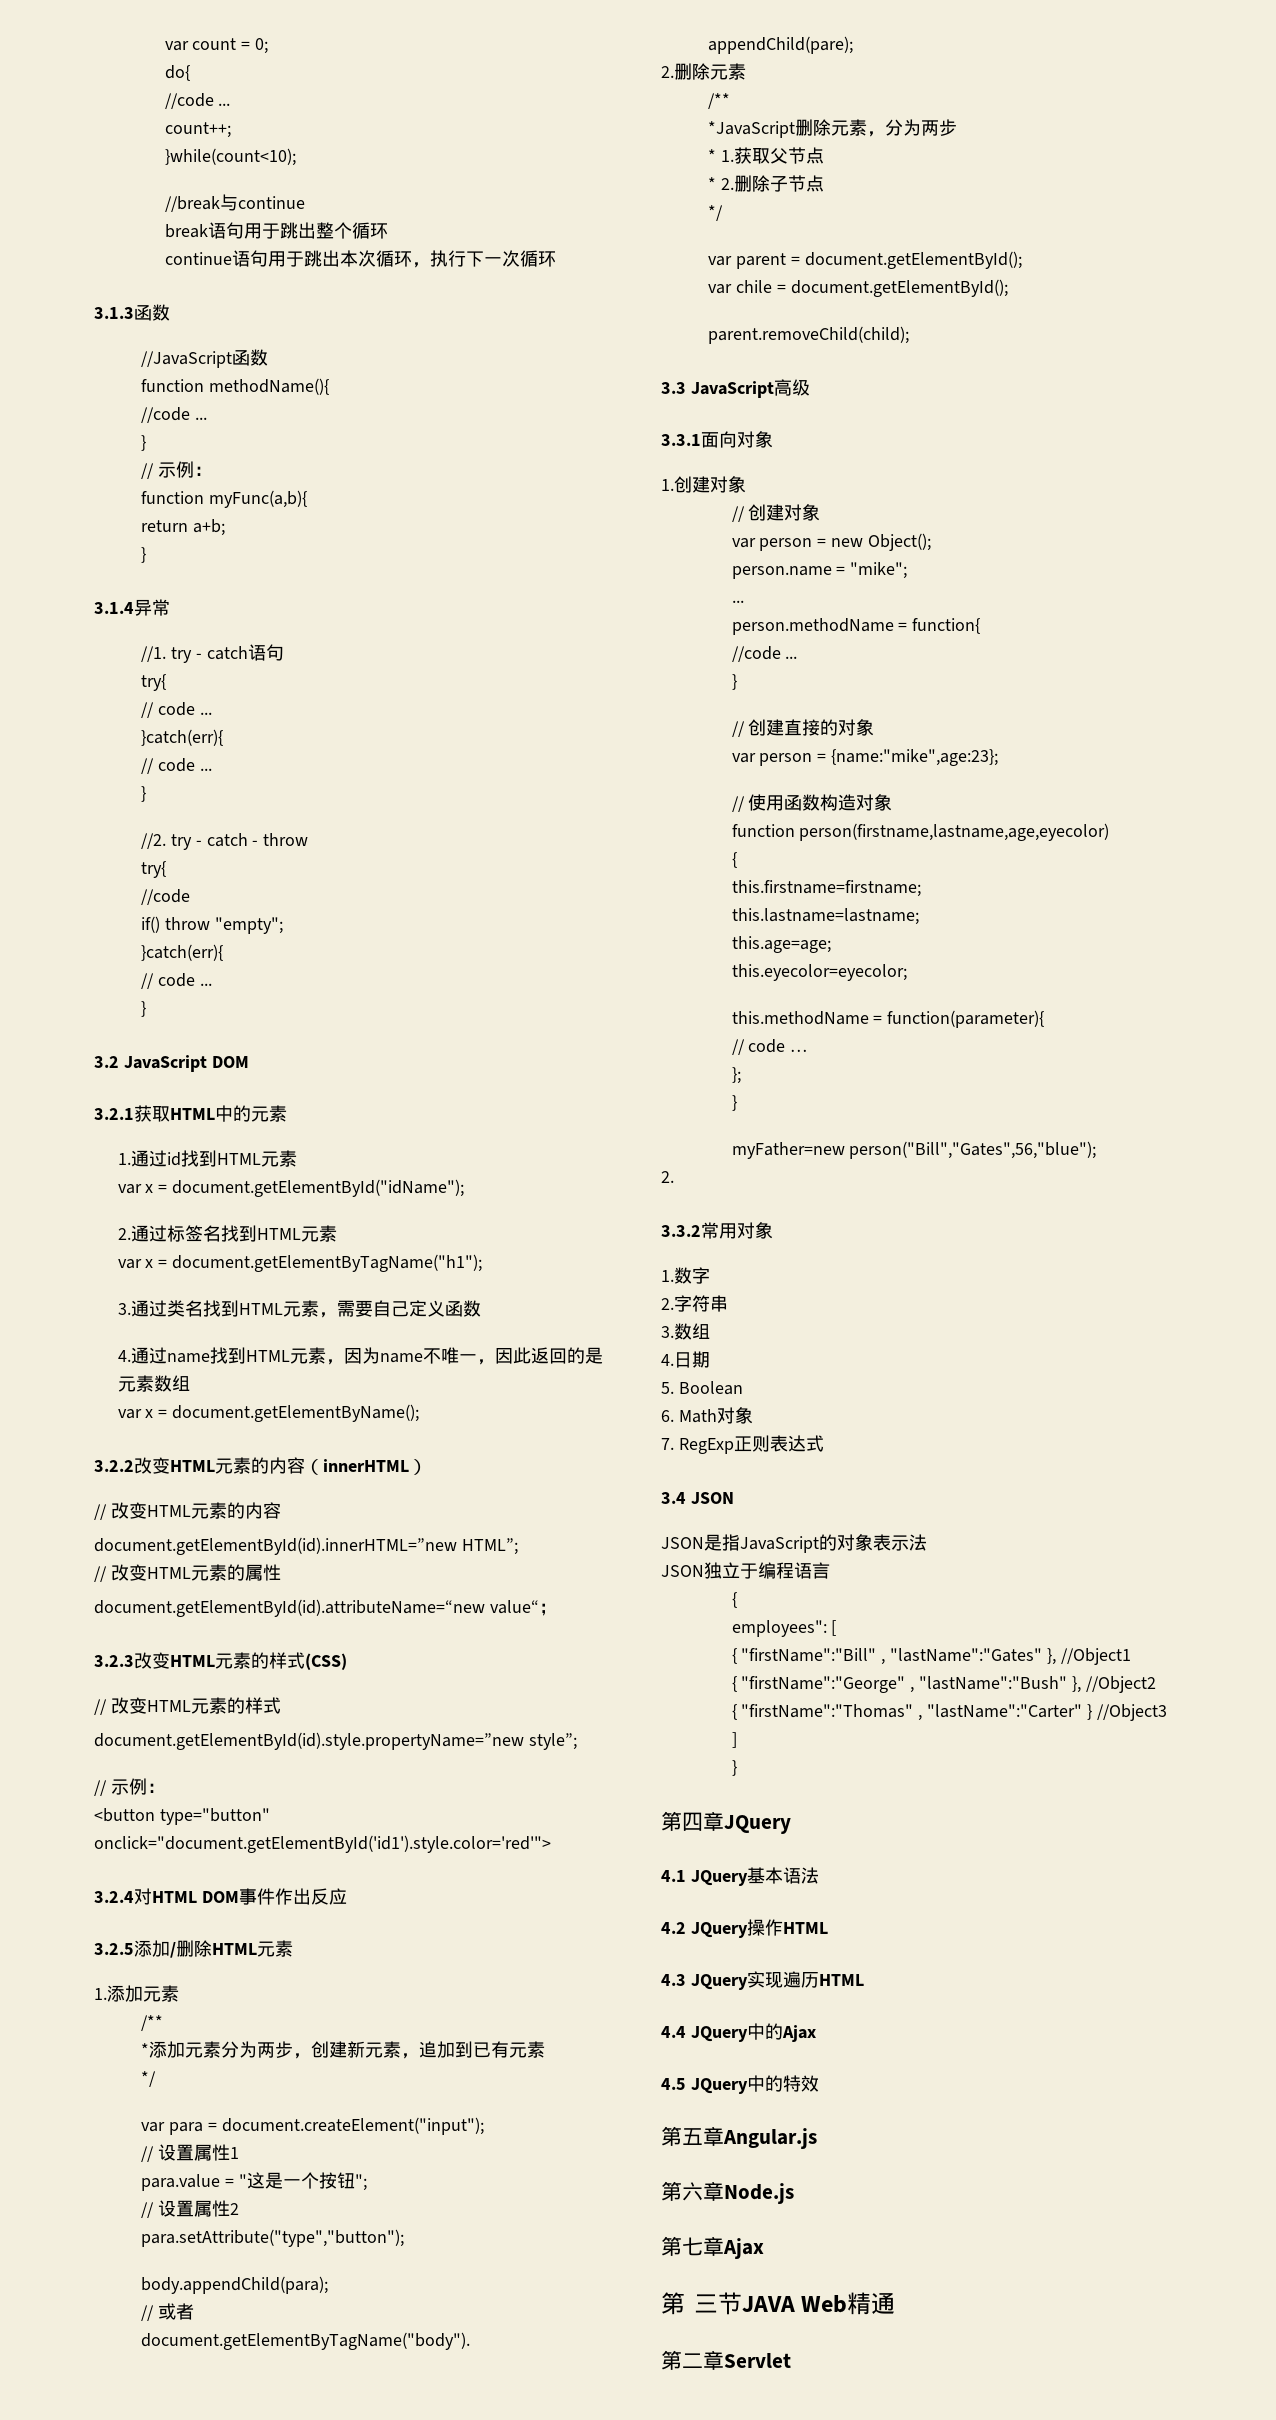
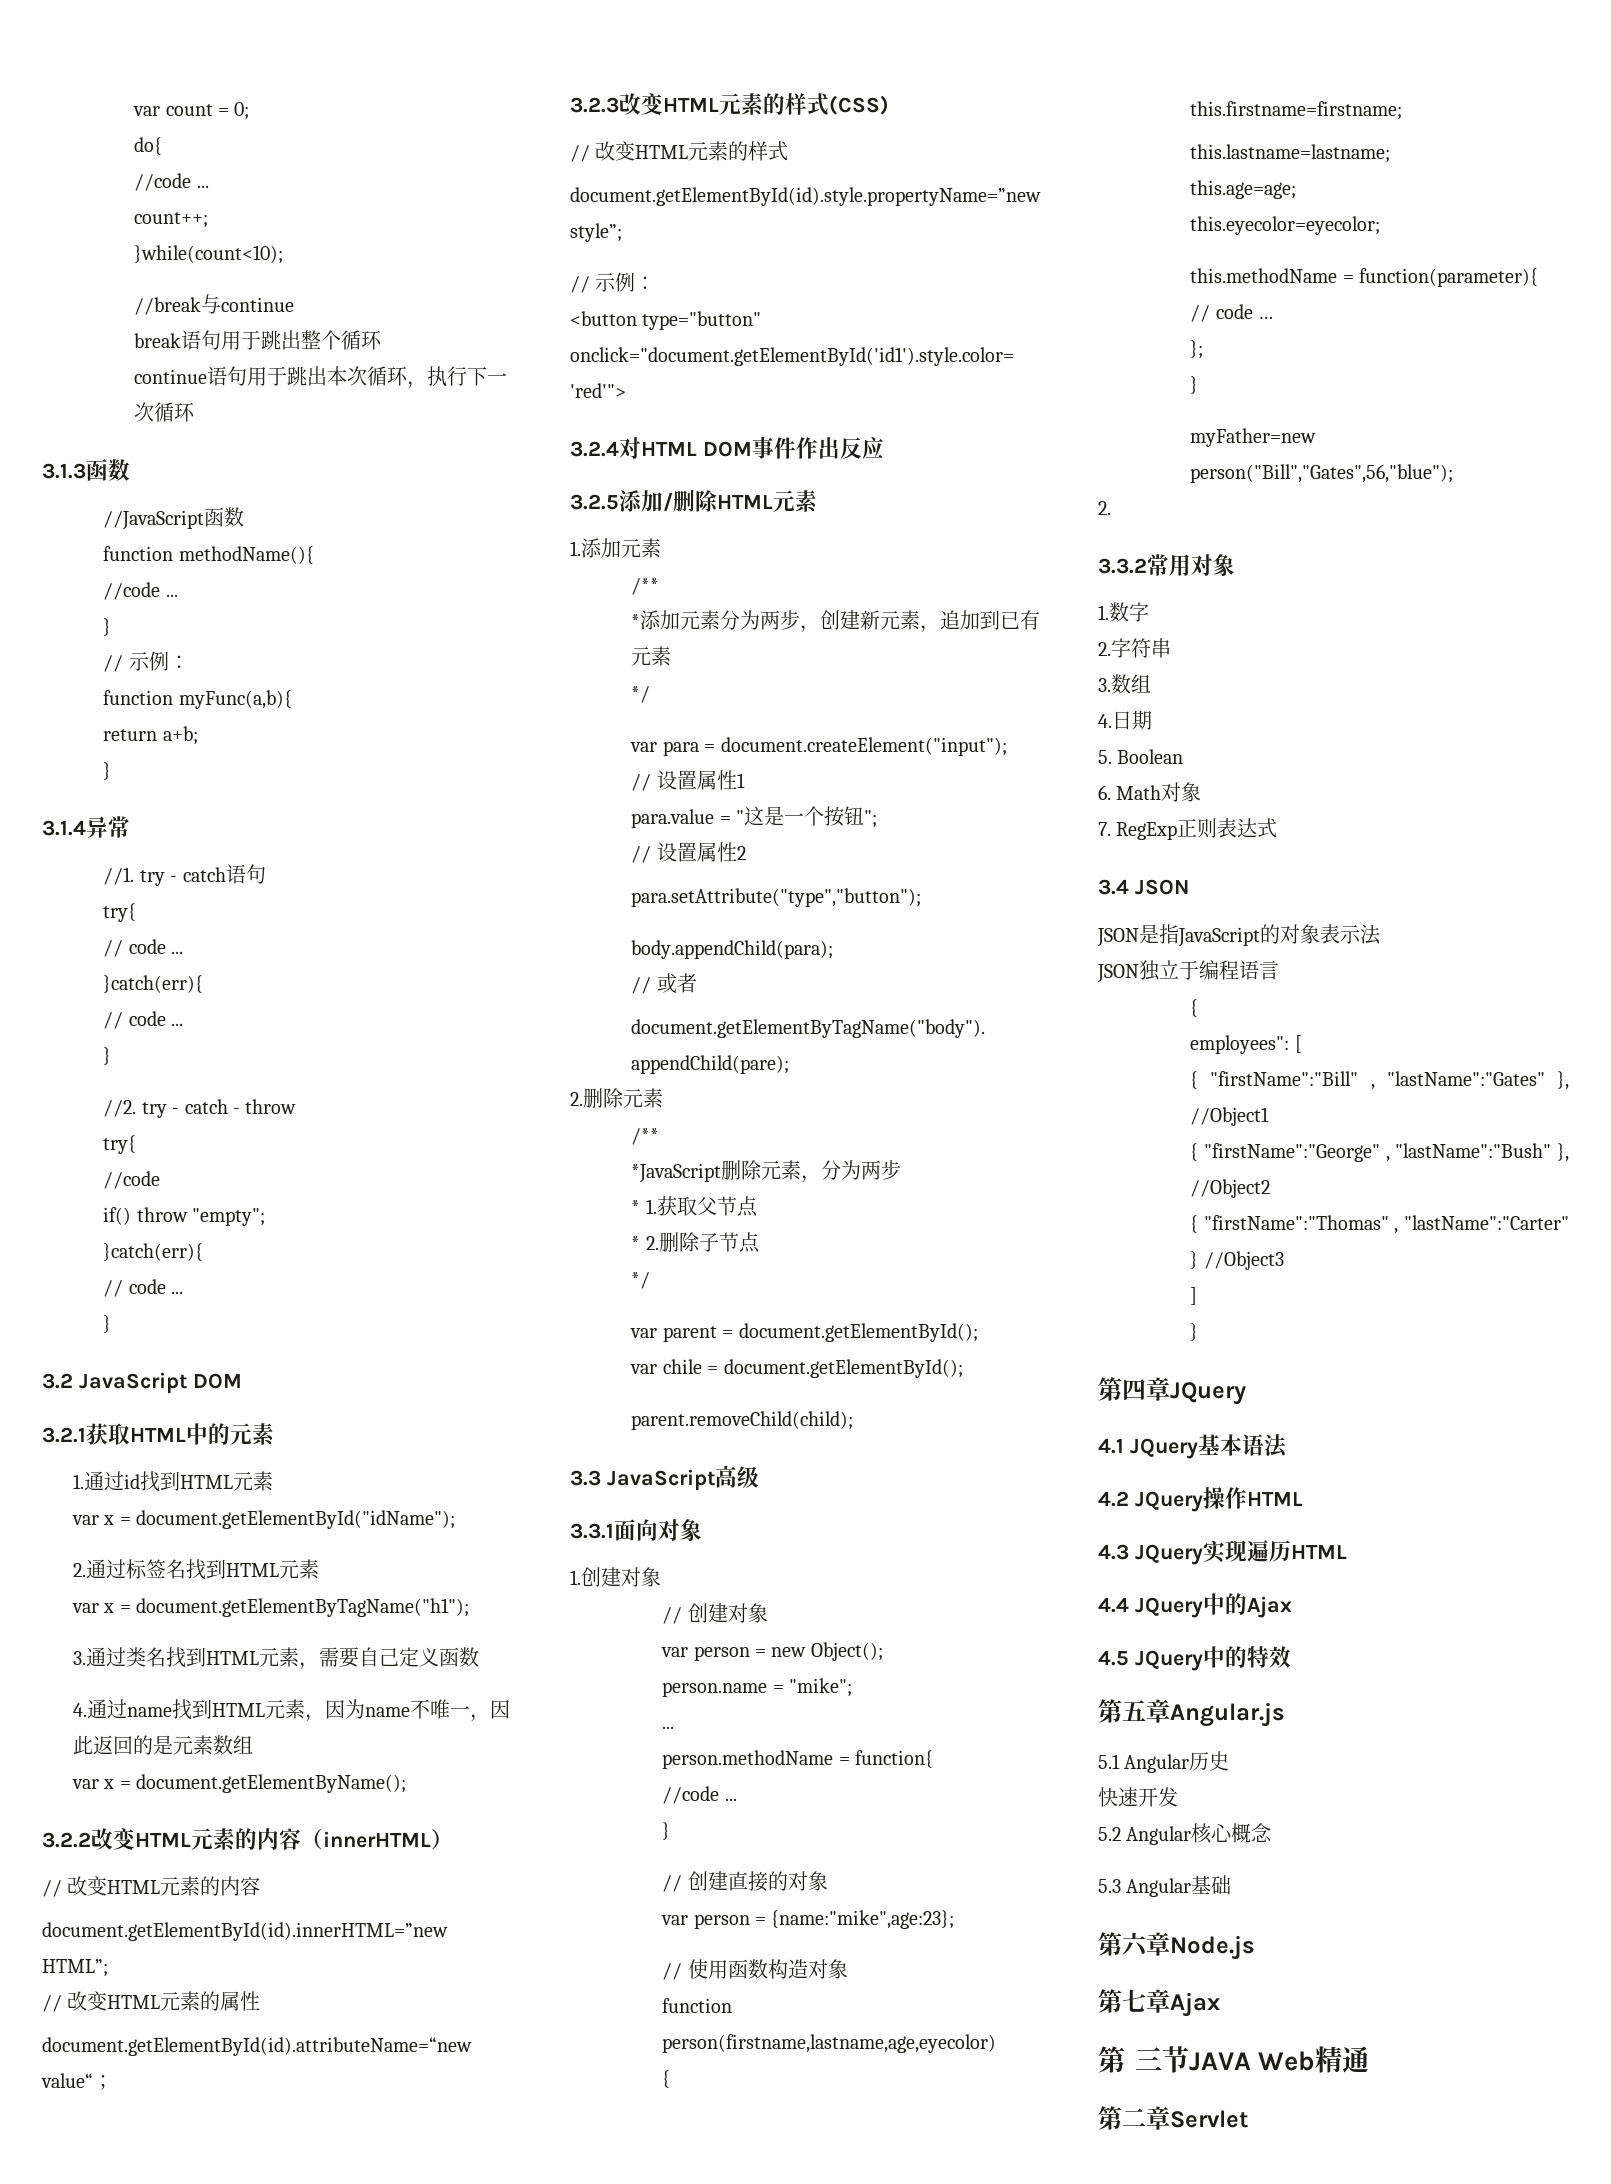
(817, 2138) none -> [1098,1751,1230,1773] [1098,1787,1178,1807] [1098,1823,1273,1845] [1098,1875,1232,1897] // 5.1 Angular历史 // 快速开发 // 5.2 Angular核心概念 // 5.3 Angular基础

